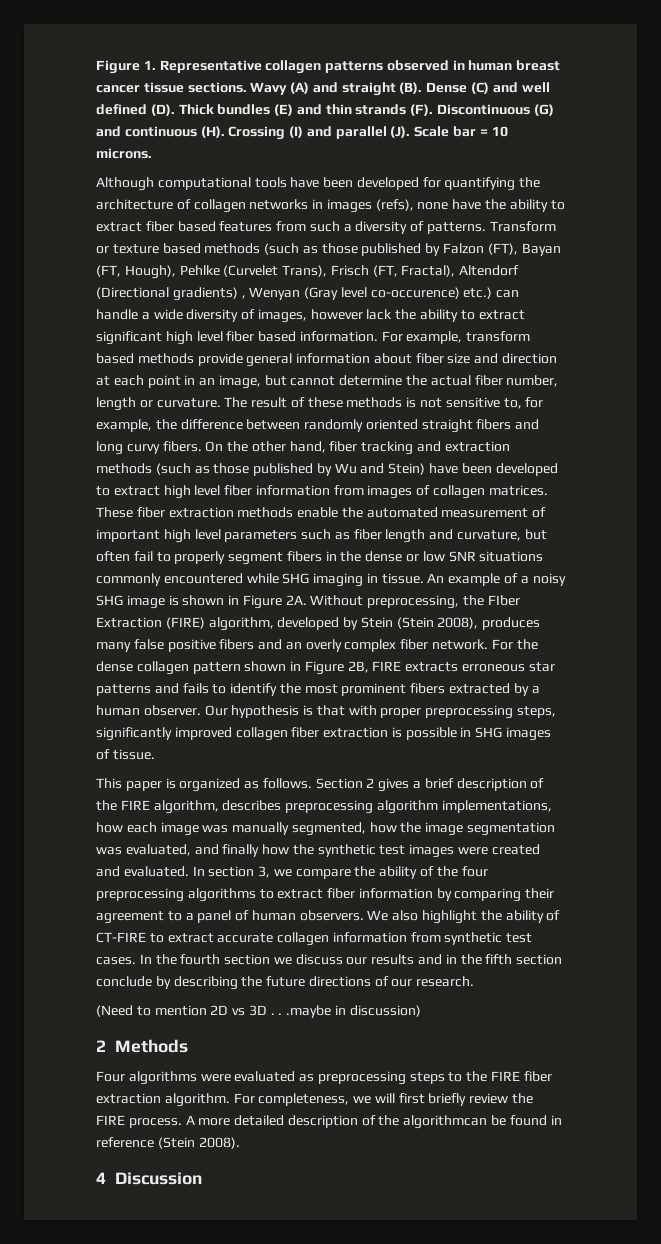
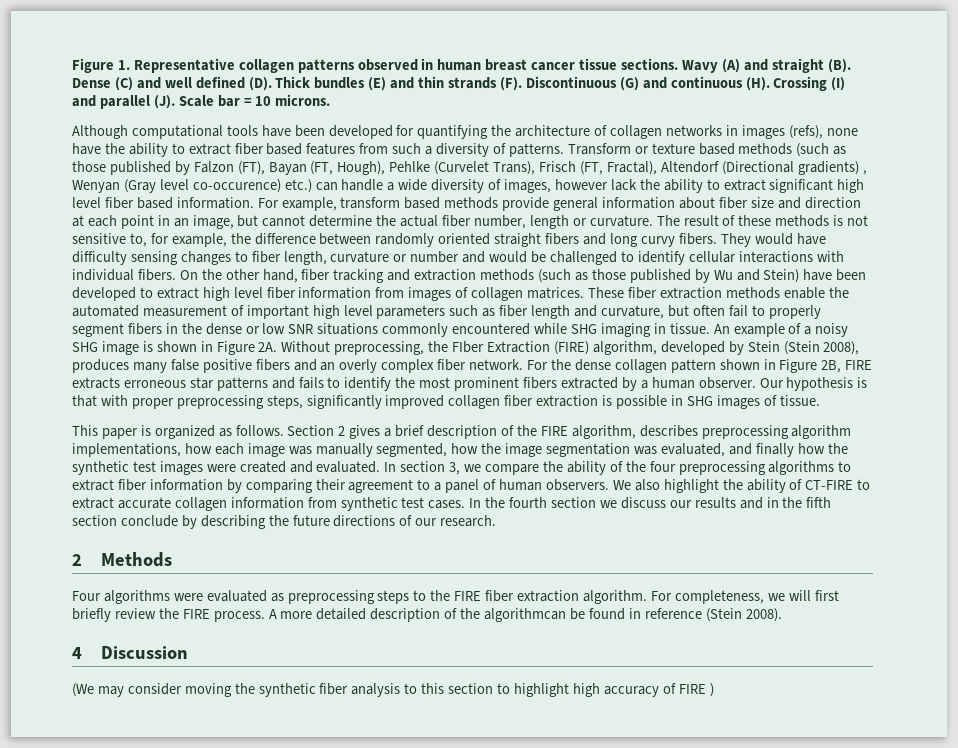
(202, 446) none -> [720,233,826,247] [72,251,844,265] [72,269,176,281] They would have difficulty sensing changes to fiber length, curvature or number and would be challenged to identify cellular interactions with individual fibers.
[96,1005,421,1018] // (Need to mention 2D vs 3D . . .maybe in discussion) -> (497, 521) none
(202, 1178) none -> [72,683,714,697] // (We may consider moving the synthetic fiber analysis to this section to highlight high accuracy of FIRE )

